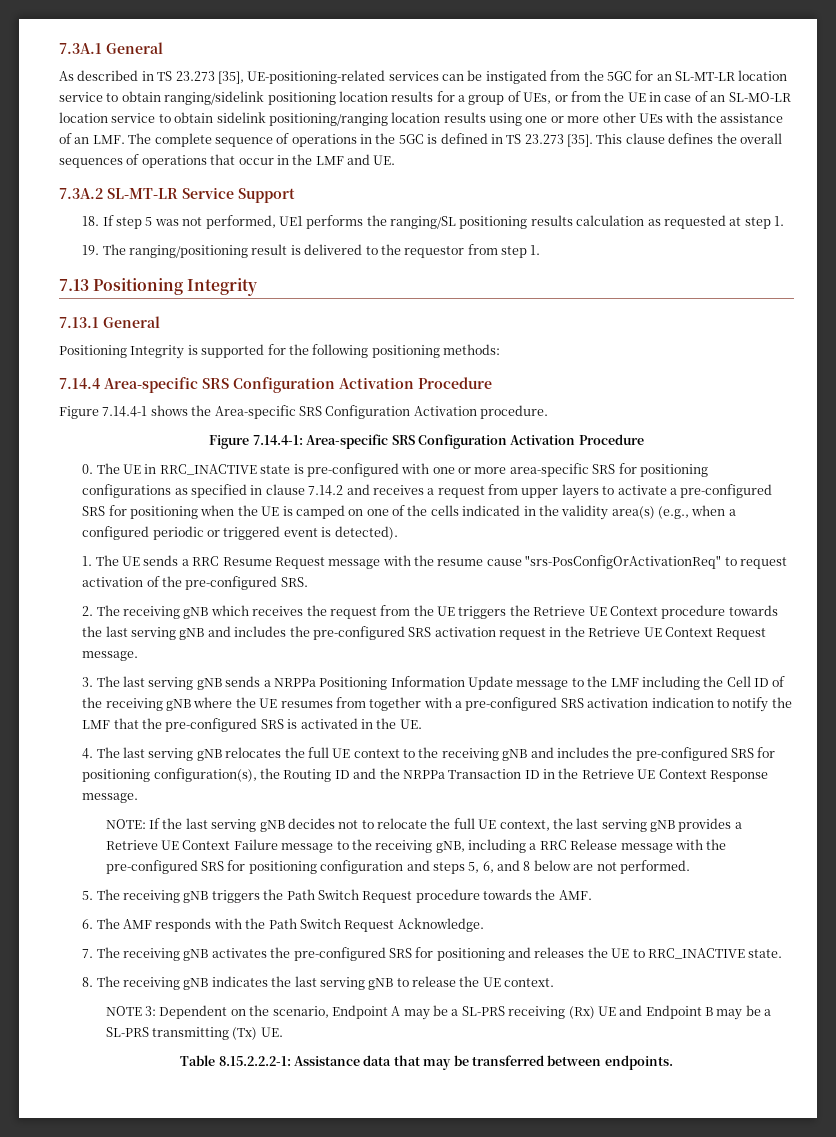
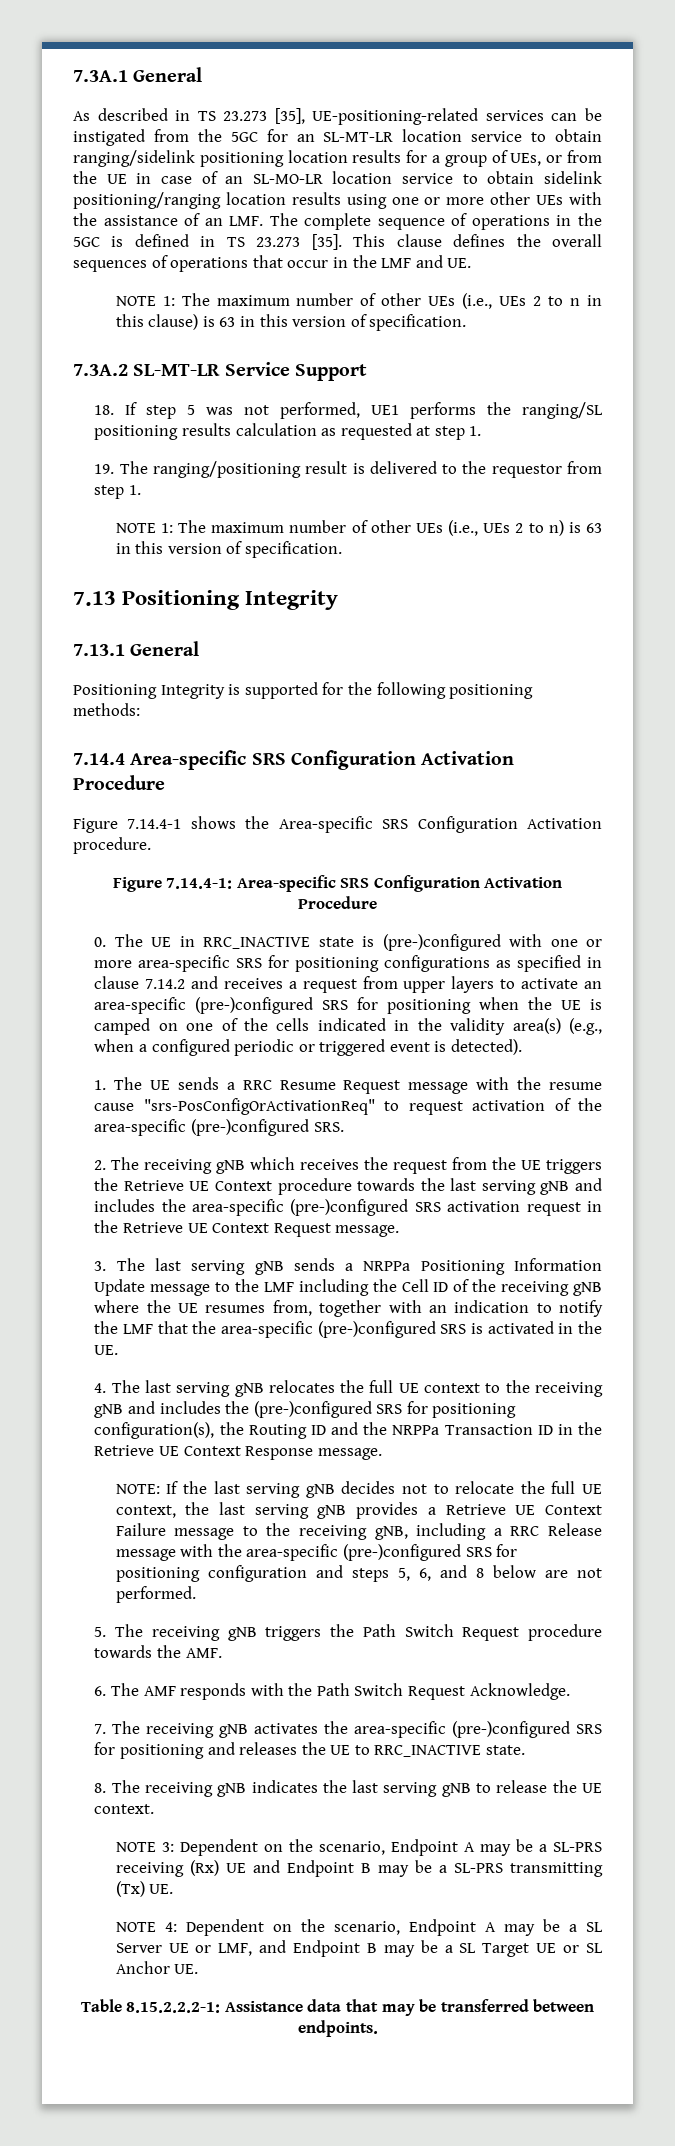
(396, 160) none -> [115,293,602,309] [115,314,467,331] // NOTE 1: The maximum number of other UEs (i.e., UEs 2 to n in this clause) is 63 in this version of specification.
(541, 250) none -> [115,520,602,536] [115,541,343,558] // NOTE 1: The maximum number of other UEs (i.e., UEs 2 to n) is 63 in this version of specification.
[306,463,399,477] pre-configured -> [382,934,501,951] (pre-)configured
[669,484,773,498] a pre-configured -> [583,981,602,989] [94,997,314,1014] an area-specific (pre-)configured
[185,576,278,590] pre-configured -> [94,1119,309,1136] area-specific (pre-)configured
[312,626,405,640] pre-configured -> [192,1199,409,1216] area-specific (pre-)configured
[335,697,366,708] from -> [272,1300,312,1316] from,
[455,697,649,711] a pre-configured SRS activation -> [428,1305,447,1313] an
[165,718,258,732] pre-configured -> [221,1321,436,1338] area-specific (pre-)configured
[635,747,728,761] pre-configured -> [253,1401,372,1418] (pre-)configured
[105,860,198,874] pre-configured -> [246,1544,462,1561] area-specific (pre-)configured
[293,947,386,961] pre-configured -> [354,1721,571,1738] area-specific (pre-)configured
(283, 1032) none -> [115,1919,603,1936] [115,1940,603,1957] [115,1961,199,1974] // NOTE 4: Dependent on the scenario, Endpoint A may be a SL Server UE or LMF, and Endpoint B may be a SL Target UE or SL Anchor UE.

